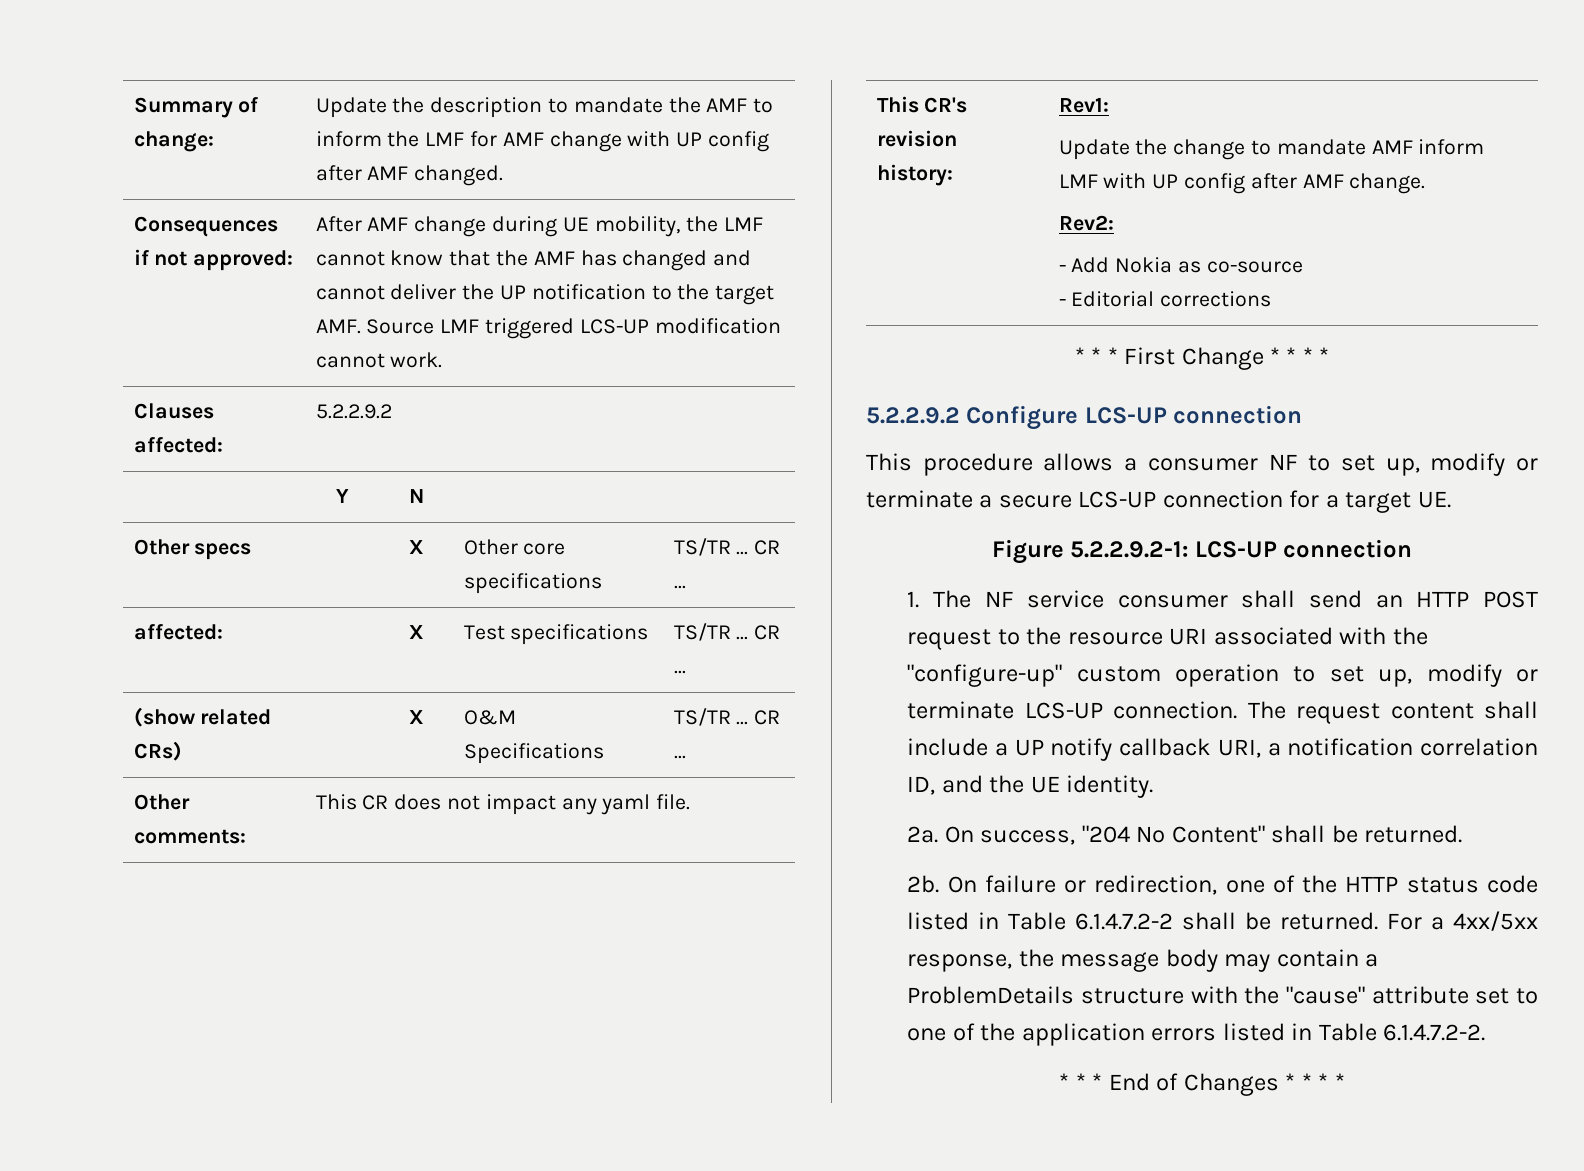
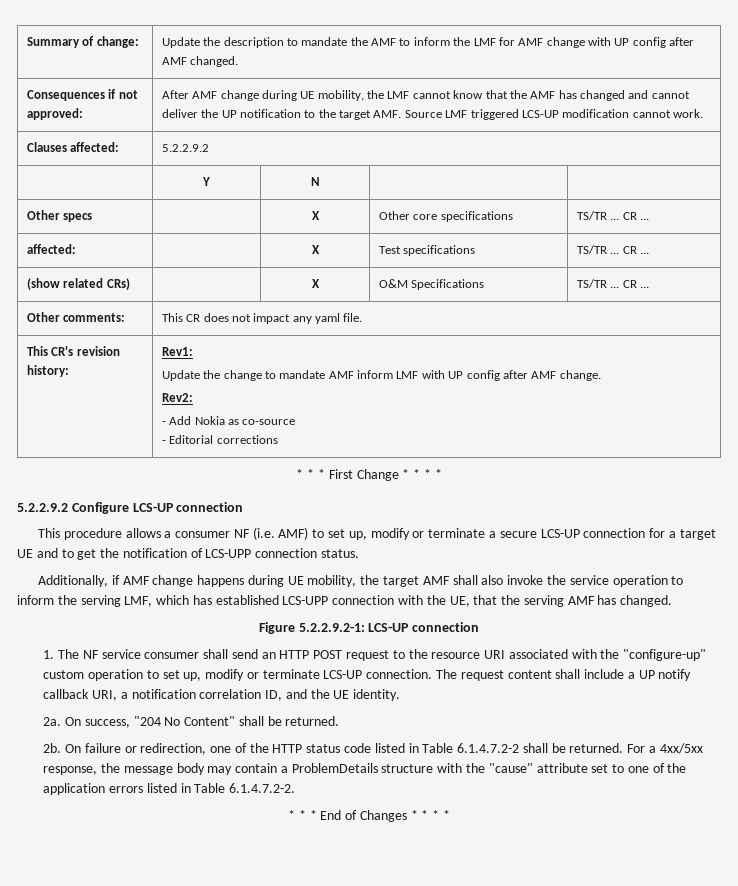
(1298, 462) none -> [252,527,309,540] (i.e. AMF)
[1417,491,1451,508] UE. -> [17,548,360,560] [38,575,684,587] [17,595,673,607] UE and to get the notification of LCS-UPP connection status. // Additionally, if AMF change happens during UE mobility, the target AMF shall also invoke the service operation to inform the serving LMF, which has established LCS-UPP connection with the UE, that the serving AMF has changed.

